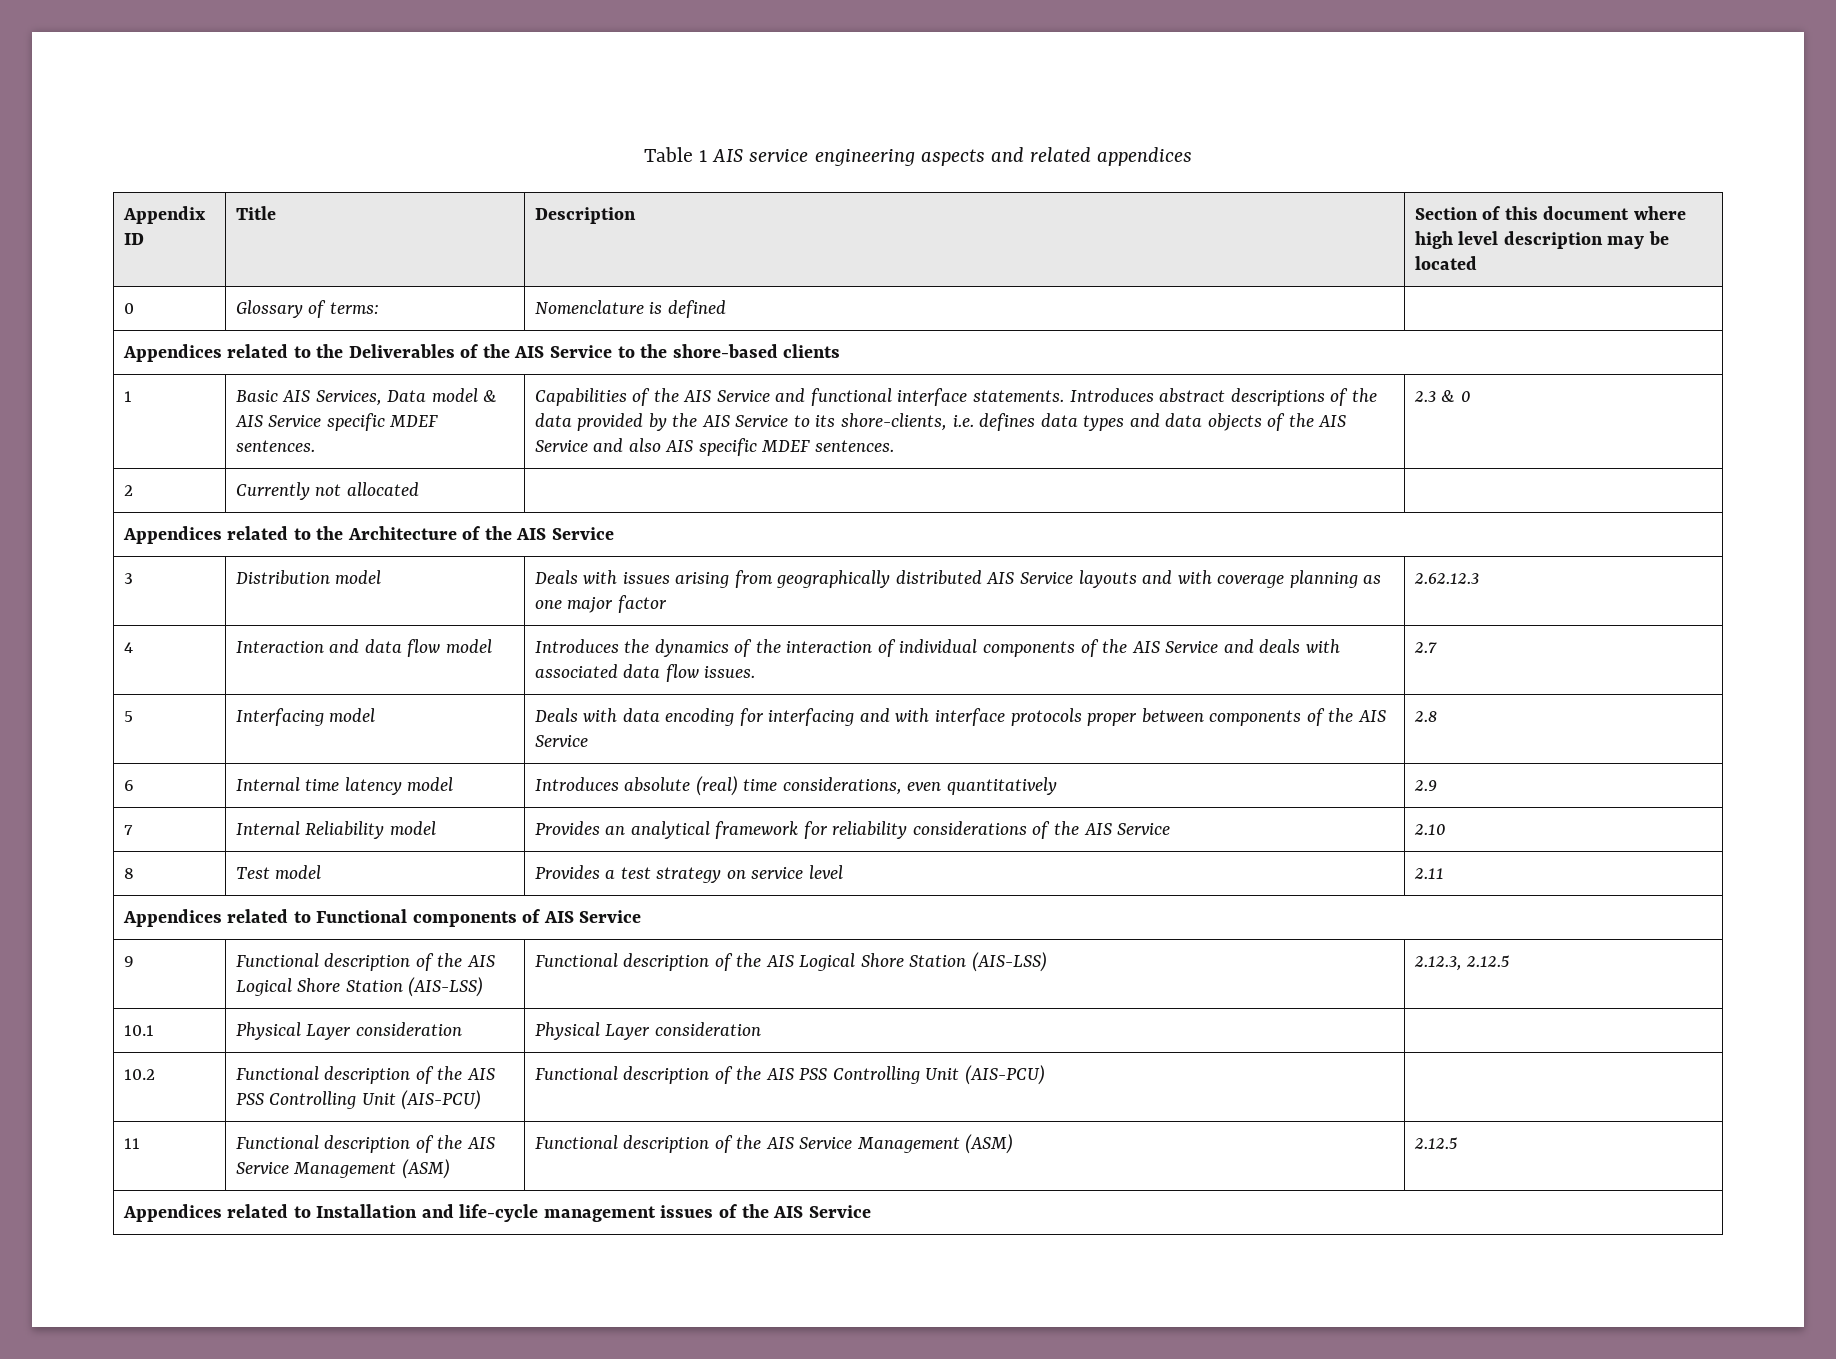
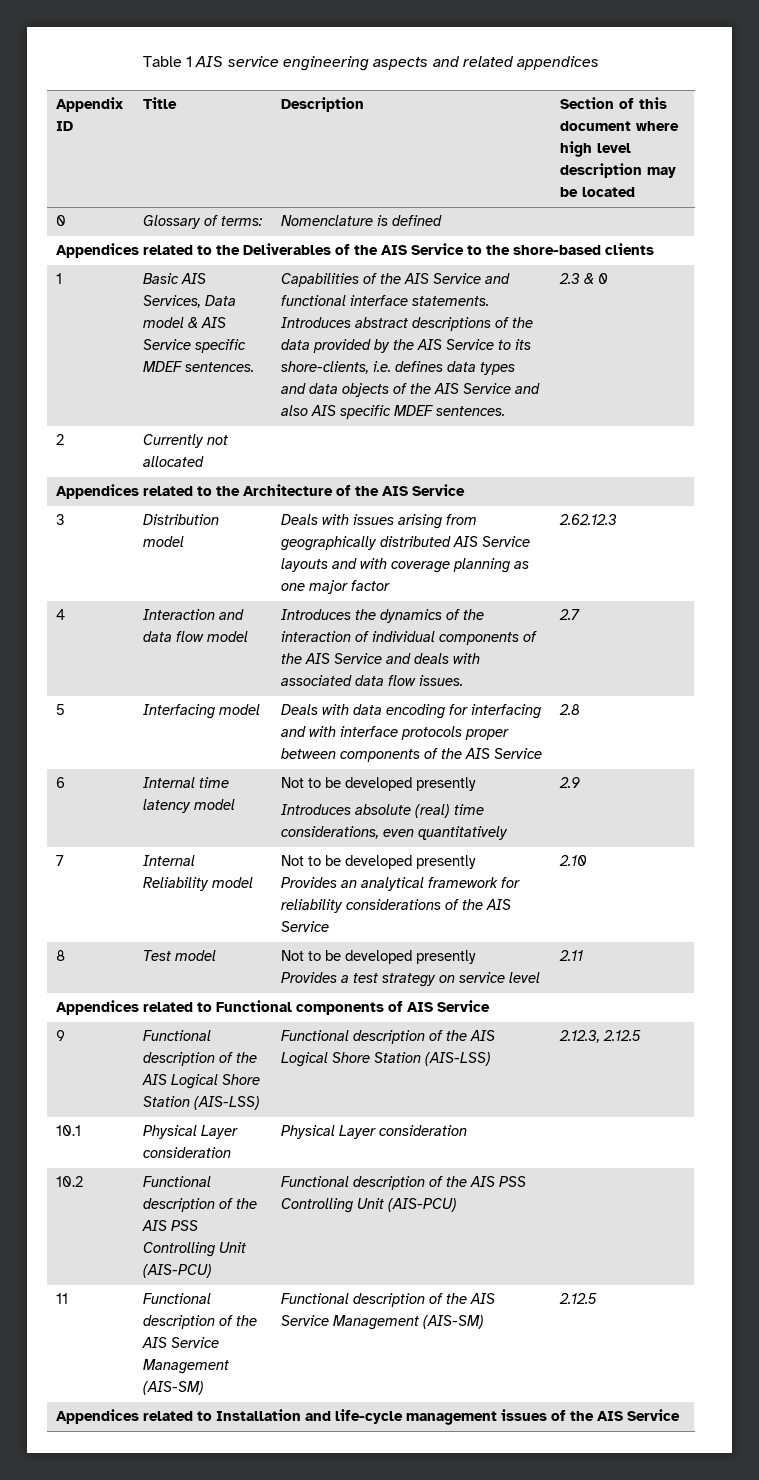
(454, 784) none -> [281,777,477,791] Not to be developed presently //
(436, 828) none -> [281,855,477,869] Not to be developed presently //
(322, 872) none -> [281,950,477,964] Not to be developed presently //
[401,1159,450,1179] [534,1134,1014,1154] (ASM) | Functional description of the AIS Service Management (ASM) -> [143,1381,205,1395] [281,1293,496,1307] [281,1315,485,1330] (AIS-SM) | Functional description of the AIS Service Management (AIS-SM)

